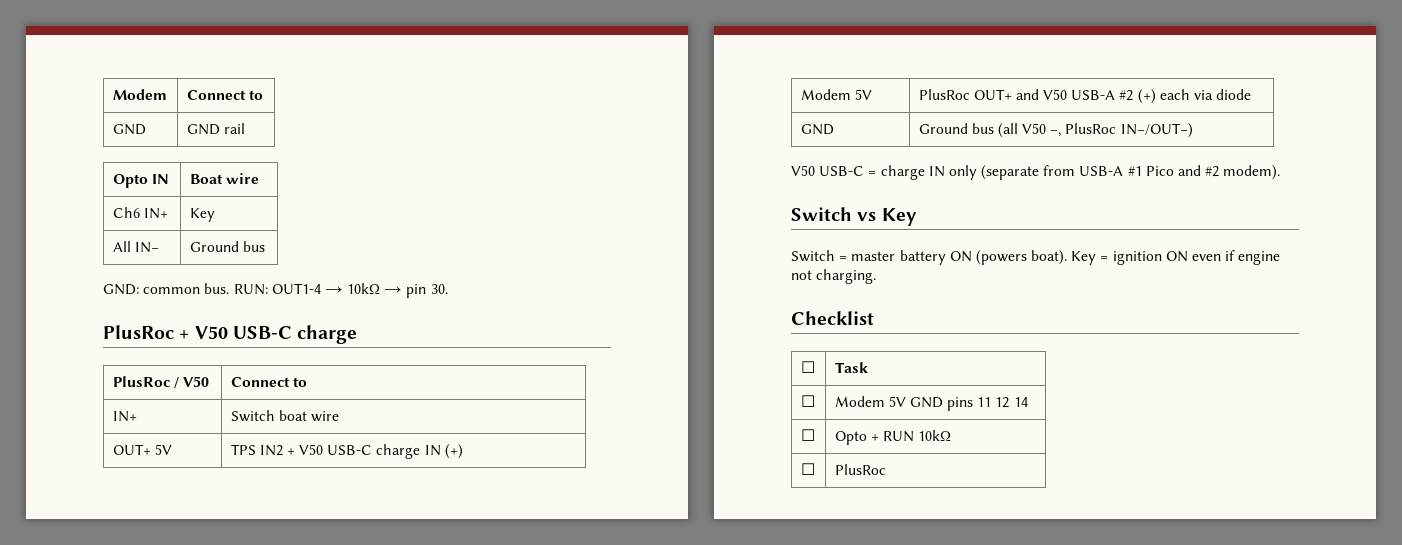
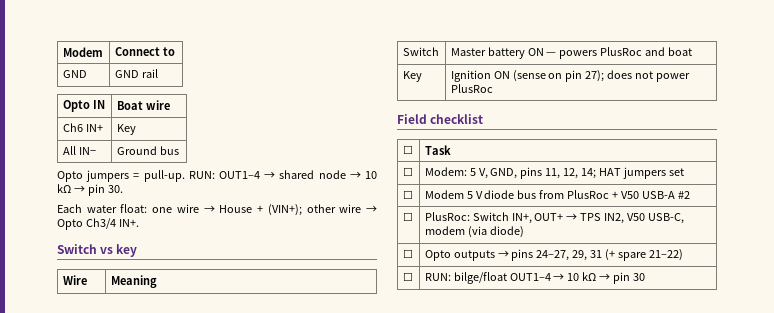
[103,283,448,298] [103,325,358,344] [112,376,209,388] [230,377,307,387] [112,411,137,422] [230,410,339,422] [112,444,172,455] [230,444,463,459] [800,89,872,100] [918,89,1252,104] [800,124,834,135] [918,123,1193,138] [791,165,1281,180] [791,207,917,226] [791,250,1281,265] [791,269,877,284] [791,311,874,325] [800,361,815,373] [834,362,868,373] [800,395,815,407] [834,396,1028,411] [800,429,815,441] [834,430,952,445] [800,463,815,475] [834,464,886,475] GND: common bus. RUN: OUT1-4 → 10kΩ → pin 30. // PlusRoc + V50 USB-C charge // PlusRoc / V50 | Connect to // IN+ | Switch boat wire // OUT+ 5V | TPS IN2 + V50 USB-C charge IN (+) // Modem 5V | PlusRoc OUT+ and V50 USB-A #2 (+) each via diode // GND | Ground bus (all V50 −, PlusRoc IN−/OUT−) // V50 USB-C = charge IN only (separate from USB-A #1 Pico and #2 modem). // Switch vs Key // Switch = master battery ON (powers boat). Key = ignition ON even if engine not charging. // Checklist // ☐ | Task // ☐ | Modem 5V GND pins 11 12 14 // ☐ | Opto + RUN 10kΩ // ☐ | PlusRoc -> [57,170,377,182] [57,184,123,196] [57,204,377,216] [57,218,139,230] [57,244,138,257] [62,275,87,285] [110,275,157,288] [402,47,439,56] [450,47,693,59] [402,71,422,82] [450,70,691,82] [450,84,493,93] [397,114,484,124] [402,145,413,154] [424,145,451,155] [402,167,413,176] [424,167,685,179] [402,190,413,199] [424,190,691,199] [402,212,413,221] [424,212,685,224] [424,226,524,238] [402,249,413,258] [424,249,684,261] [402,272,413,281] [424,272,646,284] Opto jumpers = pull-up. RUN: OUT1–4 → shared node → 10 kΩ → pin 30. // Each water float: one wire → House + (VIN+); other wire → Opto Ch3/4 IN+. // Switch vs key // Wire | Meaning // Switch | Master battery ON — powers PlusRoc and boat // Key | Ignition ON (sense on pin 27); does not power PlusRoc // Field checklist // ☐ | Task // ☐ | Modem: 5 V, GND, pins 11, 12, 14; HAT jumpers set // ☐ | Modem 5 V diode bus from PlusRoc + V50 USB-A #2 // ☐ | PlusRoc: Switch IN+, OUT+ → TPS IN2, V50 USB-C, modem (via diode) // ☐ | Opto outputs → pins 24–27, 29, 31 (+ spare 21–22) // ☐ | RUN: bilge/float OUT1–4 → 10 kΩ → pin 30

